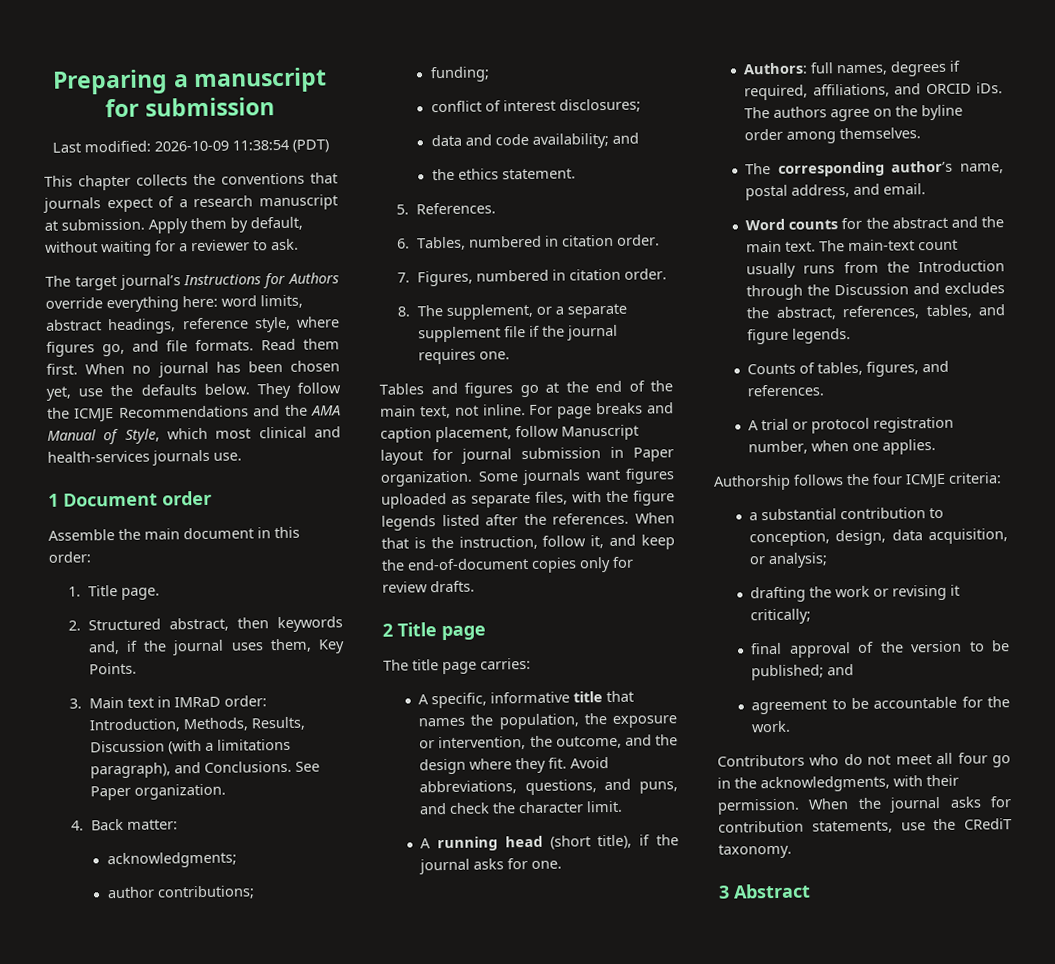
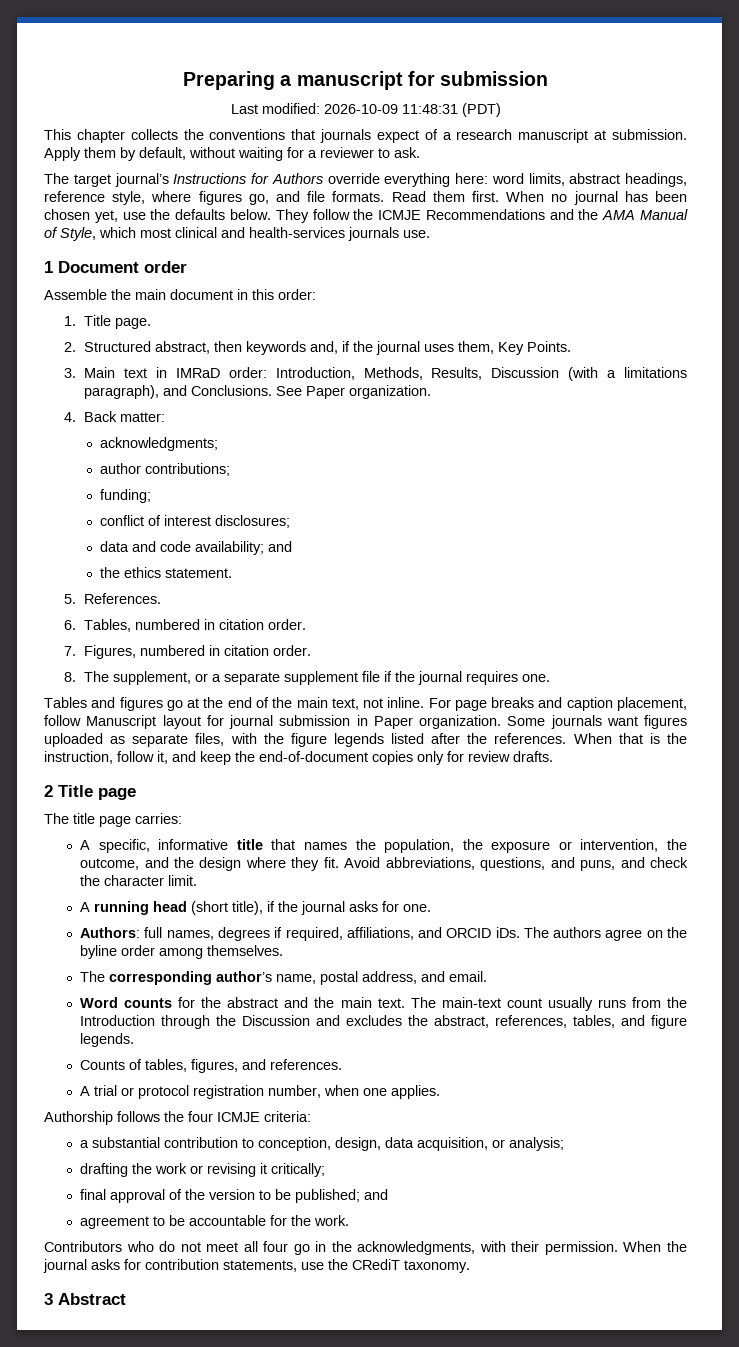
[231,139,289,151] 11:38:54 -> [401,104,458,114] 11:48:31

